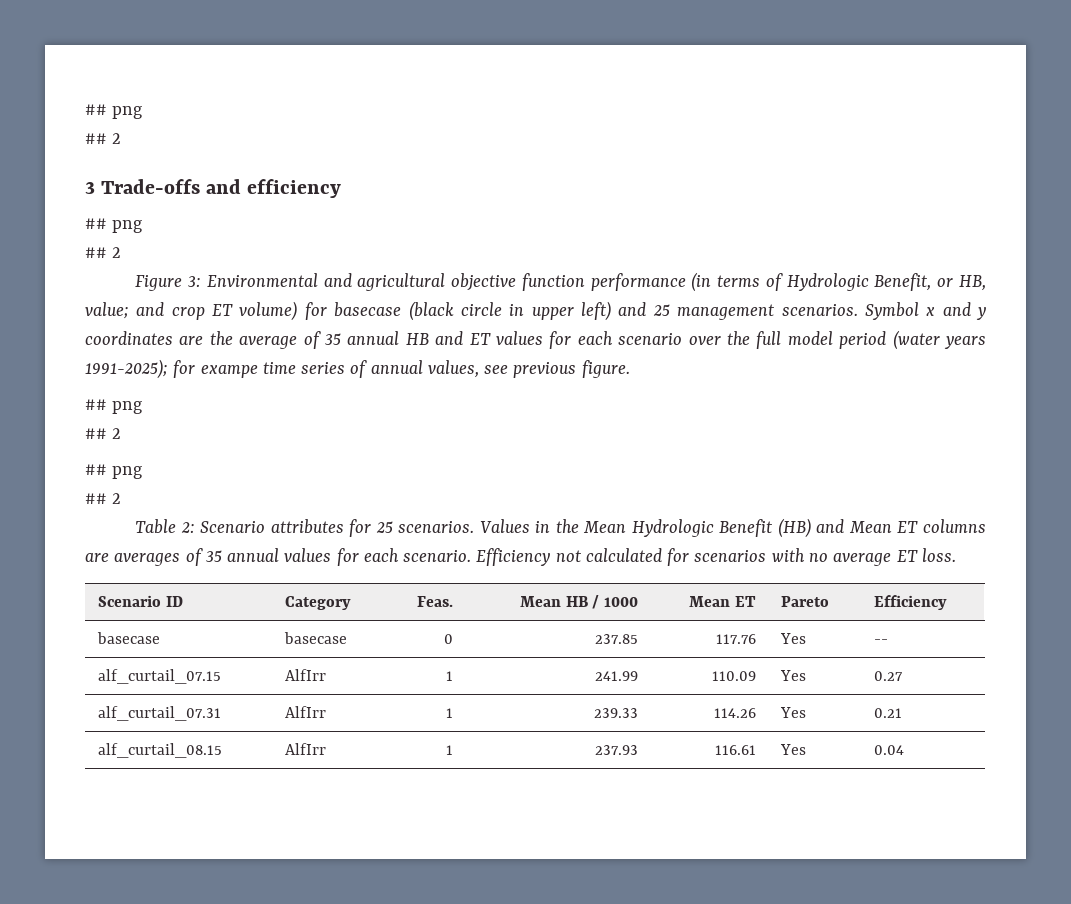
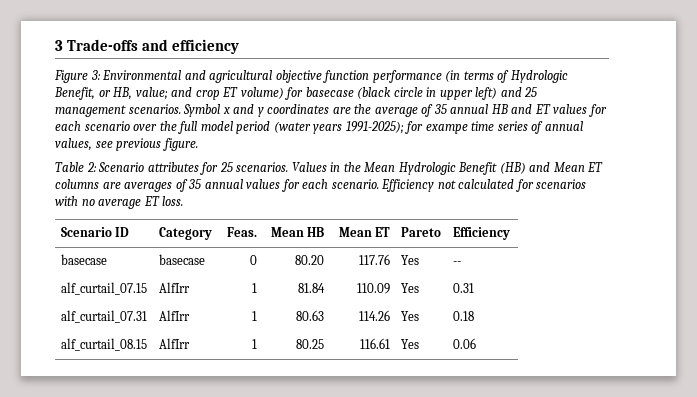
[85,104,143,119] [85,133,122,144] ## png // ## 2 // -> (55, 45) none
[85,218,143,233] [85,247,122,258] // ## png // ## 2 -> (240, 46) none
[85,399,143,414] [85,428,122,439] [85,464,143,479] [85,493,122,504] // ## png // ## 2 // ## png // ## 2 -> (198, 144) none
[592,595,638,609] / 1000 -> (325, 232) none
[594,634,638,644] 237.85 -> [295,255,325,265] 80.20
[594,671,638,681] 241.99 -> [298,283,326,293] 81.84
[874,671,904,681] 0.27 -> [452,283,474,293] 0.31
[593,708,638,718] 239.33 -> [296,310,325,321] 80.63
[874,708,903,718] 0.21 -> [452,311,474,321] 0.18
[594,745,638,755] 237.93 -> [296,339,325,349] 80.25
[874,745,905,755] 0.04 -> [452,338,476,349] 0.06

